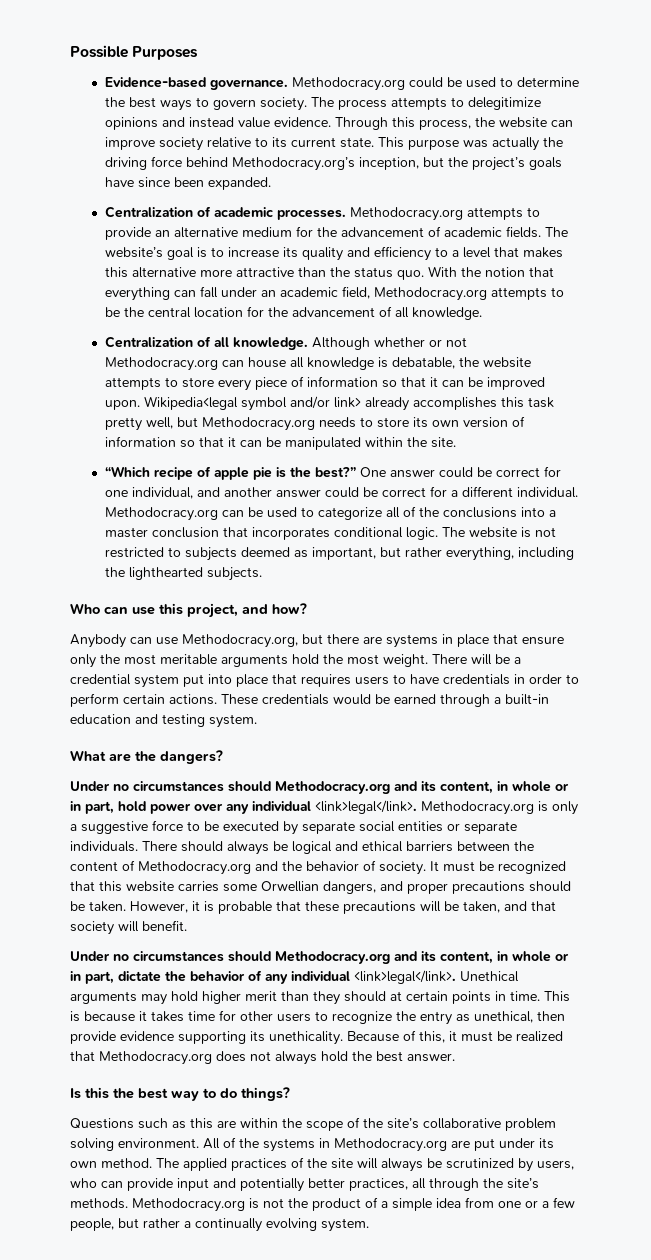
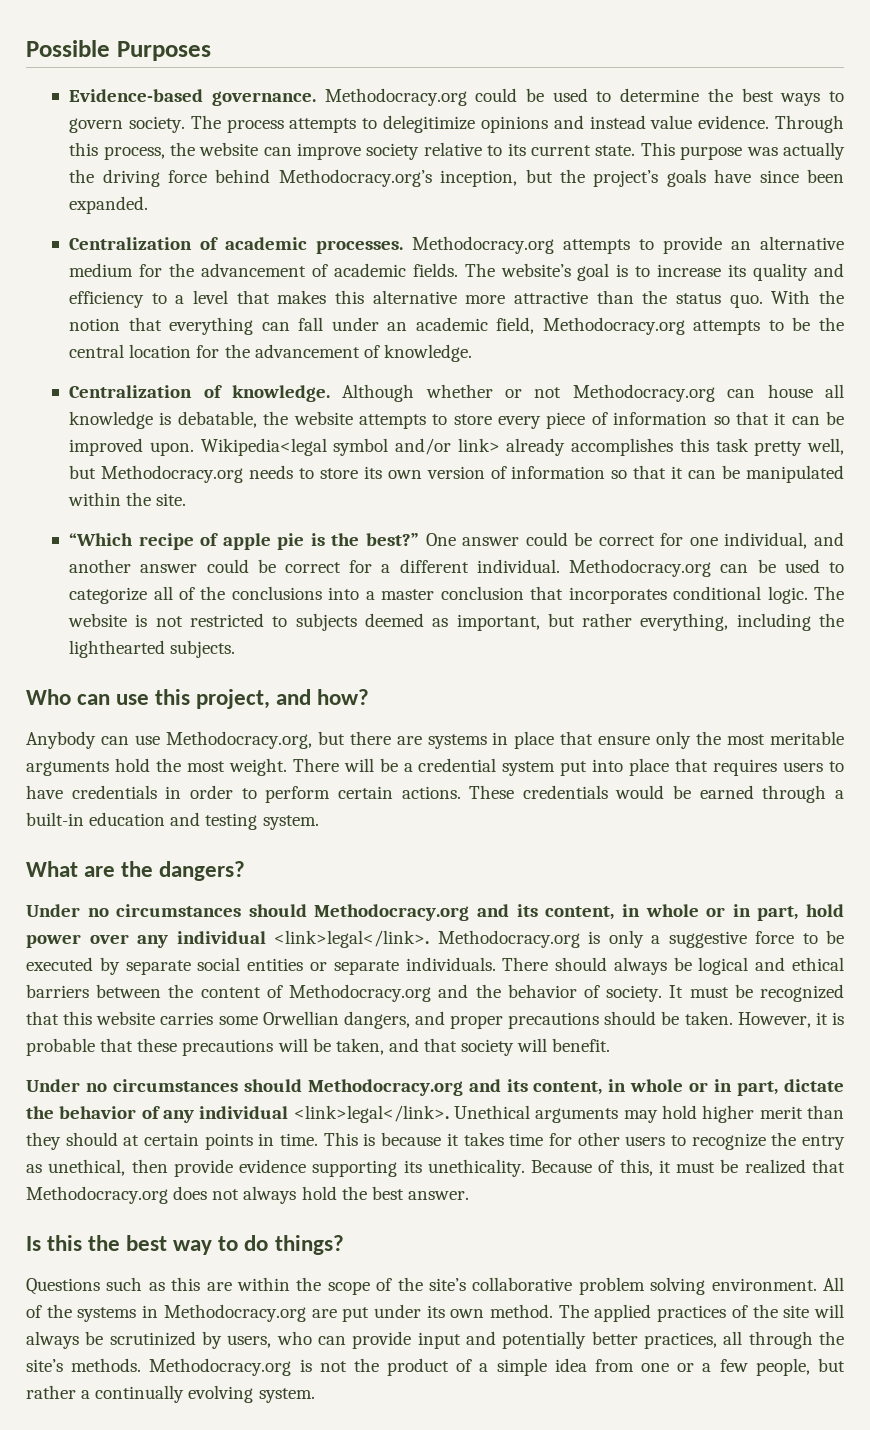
[394,307,409,318] all -> (380, 351) none
[213,337,229,347] all -> (222, 391) none

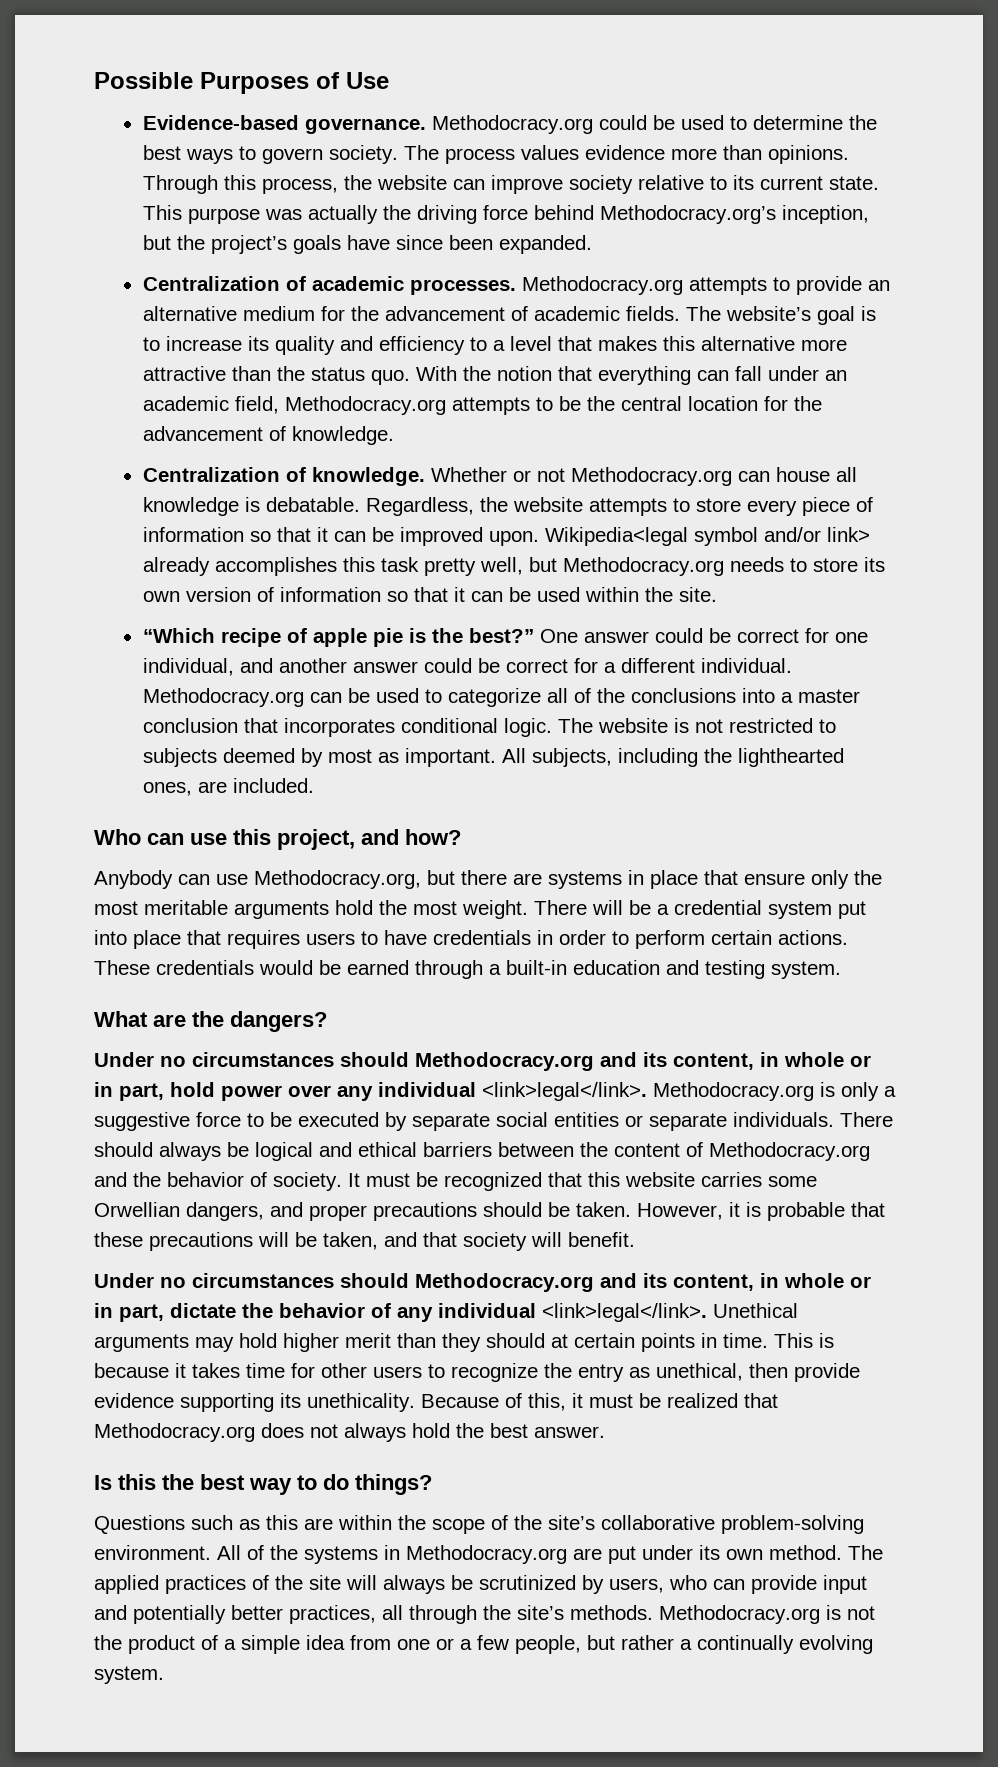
(211, 51) none -> [316,72,389,89] of Use
[289,115,770,133] attempts to delegitimize opinions and instead value evidence. -> [520,145,849,164] values evidence more than opinions.
[342,384,493,402] Although whether -> [430,467,507,482] Whether
[177,411,257,428] debatable, -> [265,497,474,516] debatable. Regardless,
[746,465,844,483] manipulated -> [536,587,580,602] used
[432,613,845,631] [69,640,236,658] as important, but rather everything, including the lighthearted subjects. -> [300,748,844,767] [142,778,314,796] by most as important. All subjects, including the lighthearted ones, are included.
[578,1277,706,1295] problem solving -> [721,1515,864,1534] problem-solving

